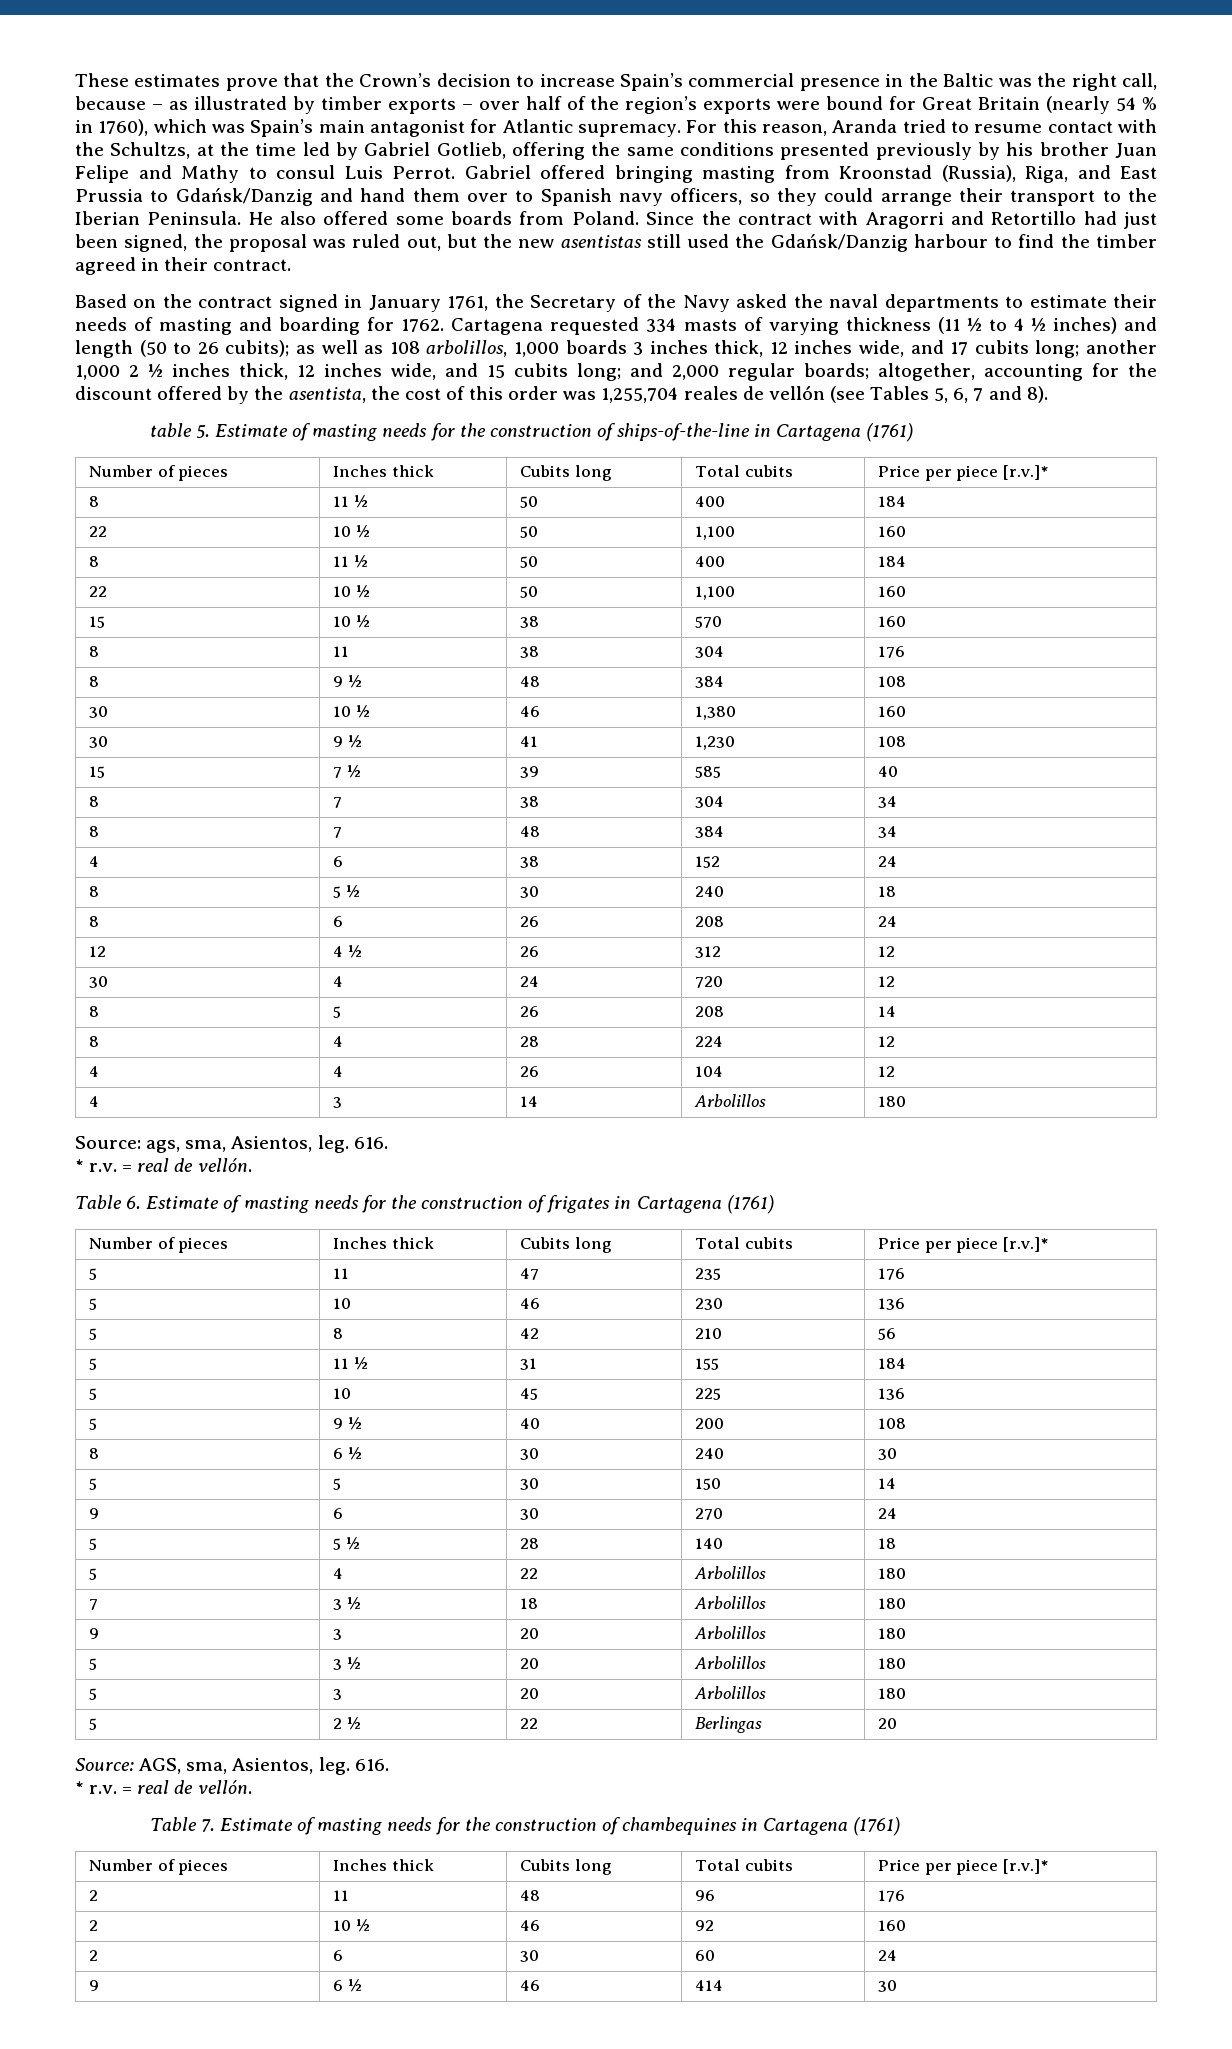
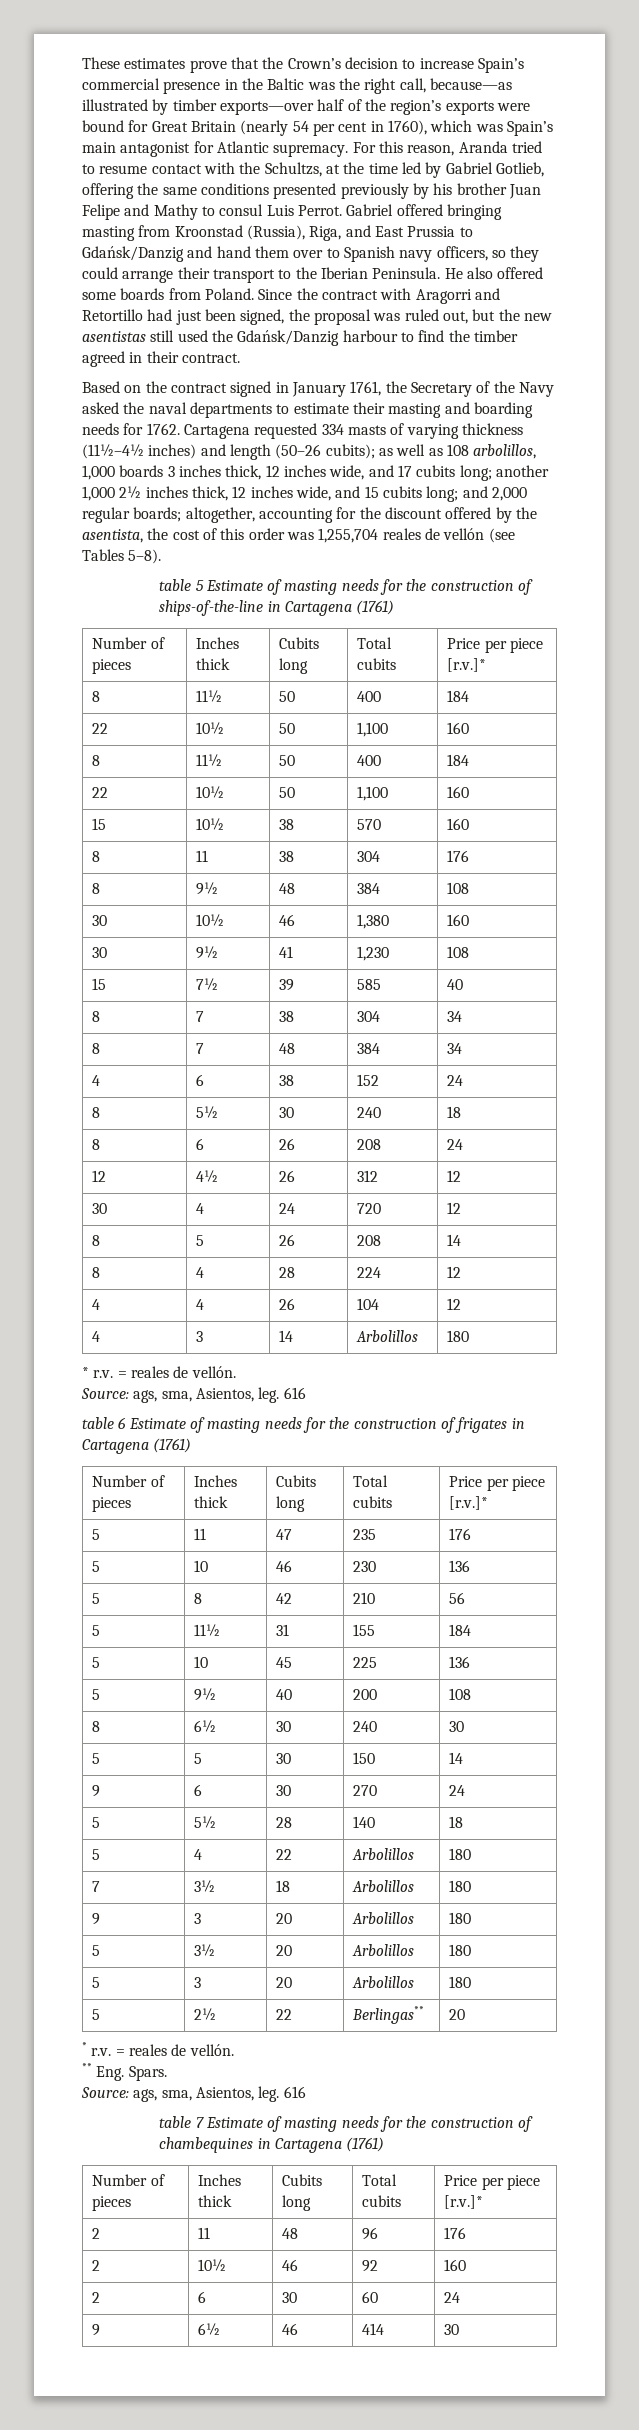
[75,96,520,114] because – as illustrated by timber exports – over -> [429,78,512,90] [82,99,314,115] because—as illustrated by timber exports—over
[1142,97,1157,110] % -> [312,122,368,136] per cent
[75,317,154,331] needs of -> (385, 408) none
(361, 326) none -> [82,423,119,435] needs
[937,317,1157,334] [75,340,219,358] (11 ½ to 4 ½ inches) and length (50 to 26 -> [82,444,322,460] (11½–4½ inches) and length (50–26
[129,364,163,378] 2 ½ -> [119,486,142,498] 2½
[934,386,1048,403] [149,423,210,438] 5, 6, 7 and 8). // table 5. -> [128,549,162,564] [159,579,204,591] 5–8). // table 5
[333,495,368,508] [520,496,539,508] [695,496,726,507] [878,496,907,507] [89,526,108,537] [333,525,370,538] 11 ½ | 50 | 400 | 184 // 22 | 10 ½ -> [196,690,223,702] [279,691,296,702] [357,691,382,702] [447,690,470,702] [92,723,109,734] [196,722,225,734] 11½ | 50 | 400 | 184 // 22 | 10½
[333,555,368,568] [520,556,539,568] [695,556,726,567] [878,556,907,567] [89,586,108,597] [333,585,370,598] 11 ½ | 50 | 400 | 184 // 22 | 10 ½ -> [196,754,223,766] [279,755,296,766] [357,755,382,766] [447,754,470,766] [92,787,109,798] [196,786,225,798] 11½ | 50 | 400 | 184 // 22 | 10½
[333,615,370,628] 10 ½ -> [196,818,225,830] 10½
[333,675,362,688] 9 ½ -> [196,882,219,895] 9½
[333,705,370,718] 10 ½ -> [196,914,225,926] 10½
[333,735,362,748] 9 ½ -> [196,946,219,959] 9½
[333,765,361,778] 7 ½ -> [196,978,219,990] 7½
[333,885,360,898] 5 ½ -> [196,1106,219,1118] 5½
[333,945,362,958] 4 ½ -> [196,1170,219,1182] 4½
[75,1135,388,1153] [75,1158,252,1172] [75,1195,142,1209] // Source: ags, sma, Asientos, leg. 616. // * r.v. = real de vellón. // Table 6. -> [82,1366,236,1378] [81,1387,306,1403] [82,1417,127,1429] // * r.v. = reales de vellón. // Source: ags, sma, Asientos, leg. 616 // table 6
[333,1357,368,1370] 11 ½ -> [194,1624,221,1636] 11½
[333,1417,362,1430] 9 ½ -> [194,1688,217,1701] 9½
[333,1447,362,1460] 6 ½ -> [194,1720,217,1732] 6½
[333,1537,360,1550] 5 ½ -> [194,1816,217,1828] 5½
[333,1597,361,1610] 3 ½ -> [194,1880,216,1892] 3½
[333,1657,361,1670] 3 ½ -> [194,1944,216,1956] 3½
[333,1717,361,1730] [520,1718,539,1729] [695,1716,763,1733] [878,1718,898,1729] [75,1757,389,1775] [75,1780,252,1794] [149,1817,215,1832] 2 ½ | 22 | Berlingas | 20 // Source: AGS, sma, Asientos, leg. 616. // * r.v. = real de vellón. // Table 7. -> [194,2008,217,2020] [276,2009,293,2020] [352,2006,425,2024] [449,2009,466,2020] [82,2042,234,2056] [82,2063,167,2081] [81,2086,306,2102] [159,2116,204,2128] 2½ | 22 | Berlingas** | 20 // * r.v. = reales de vellón. // ** Eng. Spars. // Source: ags, sma, Asientos, leg. 616 // table 7
[333,1919,370,1932] 10 ½ -> [198,2259,227,2271] 10½
[333,1979,362,1992] 6 ½ -> [198,2323,221,2335] 6½

